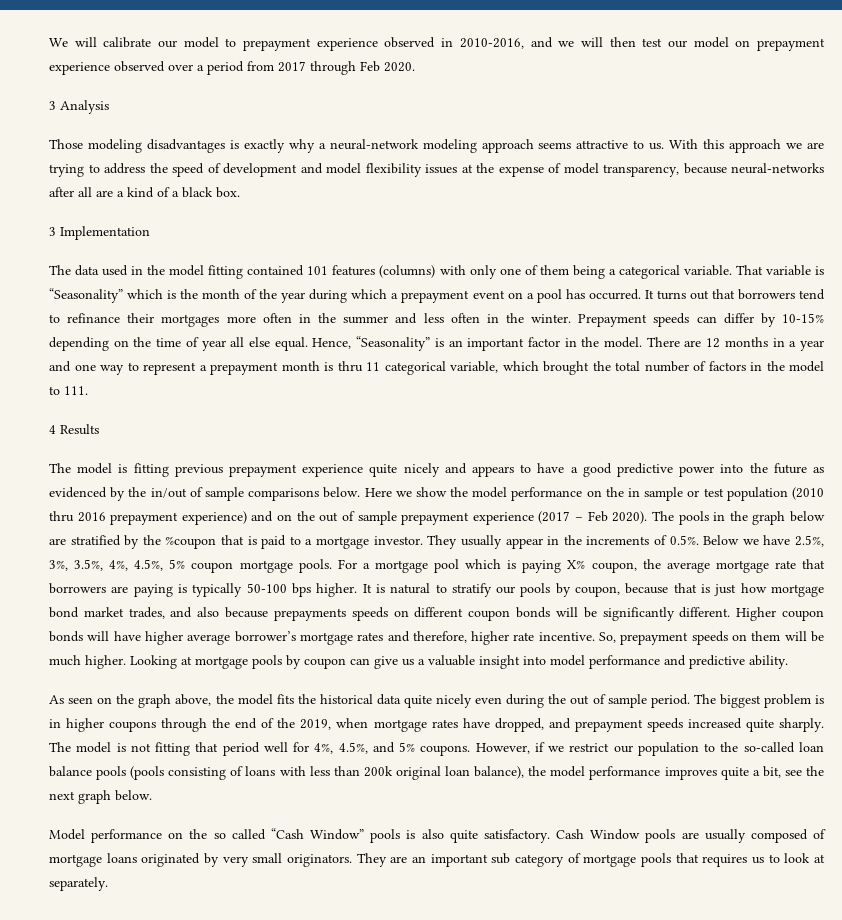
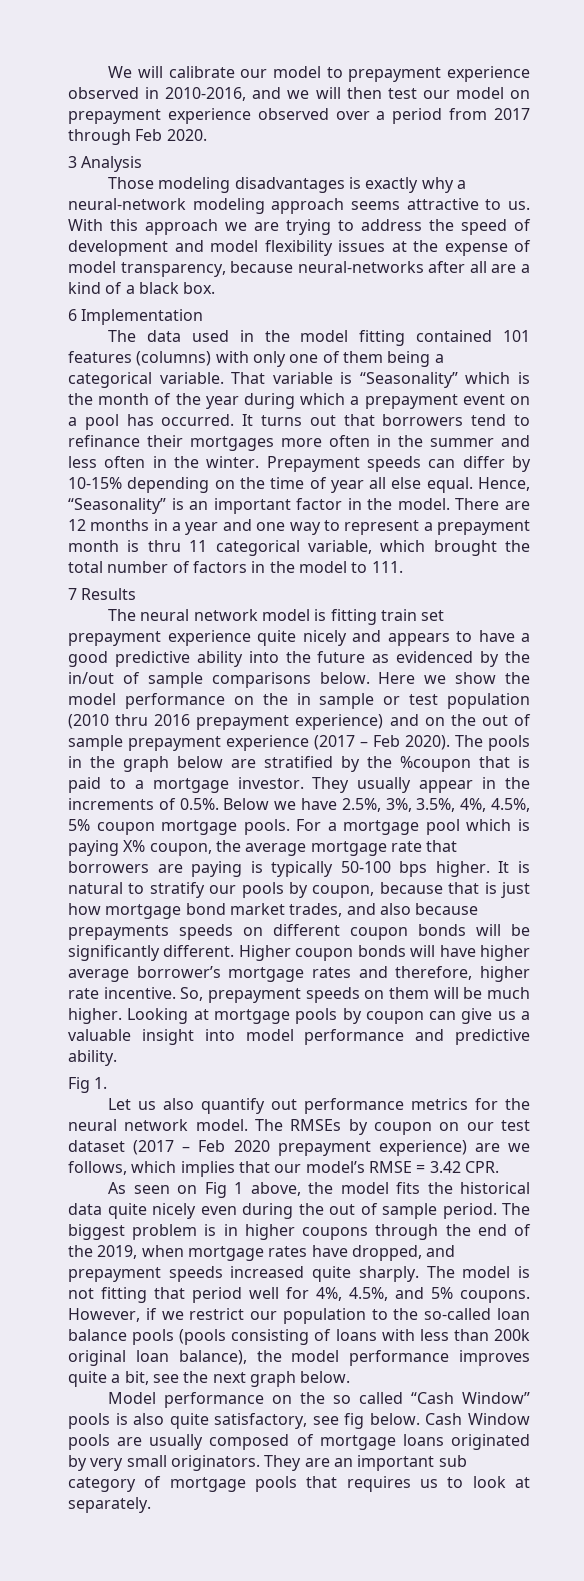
[49,227,56,236] 3 -> [68,309,77,321] 6
[49,425,56,434] 4 -> [68,588,77,600] 7
(71, 468) none -> [140,609,258,621] neural network
[174,464,223,477] previous -> [381,609,445,621] train set
[679,466,715,477] power -> [196,651,243,667] ability
(788, 662) none -> [68,1077,108,1093] [108,1098,530,1114] [68,1119,530,1135] [68,1140,530,1156] [68,1161,499,1177] // Fig 1. // Let us also quantify out performance metrics for the neural network model. The RMSEs by coupon on our test dataset (2017 – Feb 2020 prepayment experience) are we follows, which implies that our model’s RMSE = 3.42 CPR.
[116,694,172,708] the graph -> [204,1182,244,1198] Fig 1
[483,829,550,843] satisfactory. -> [214,1413,420,1429] satisfactory, see fig below.

